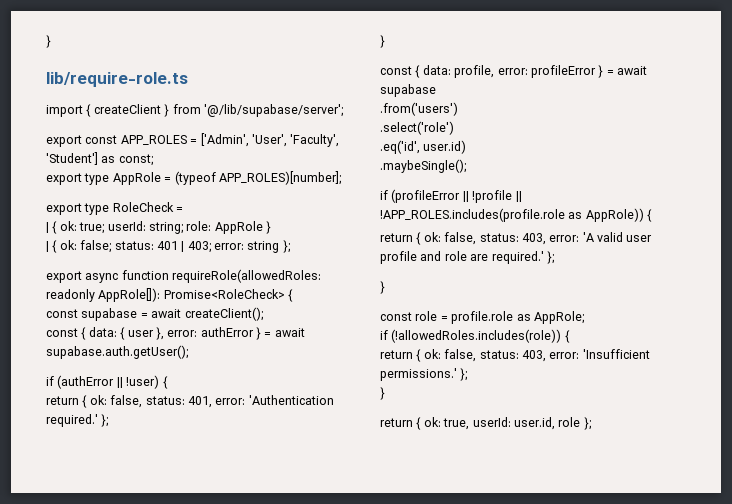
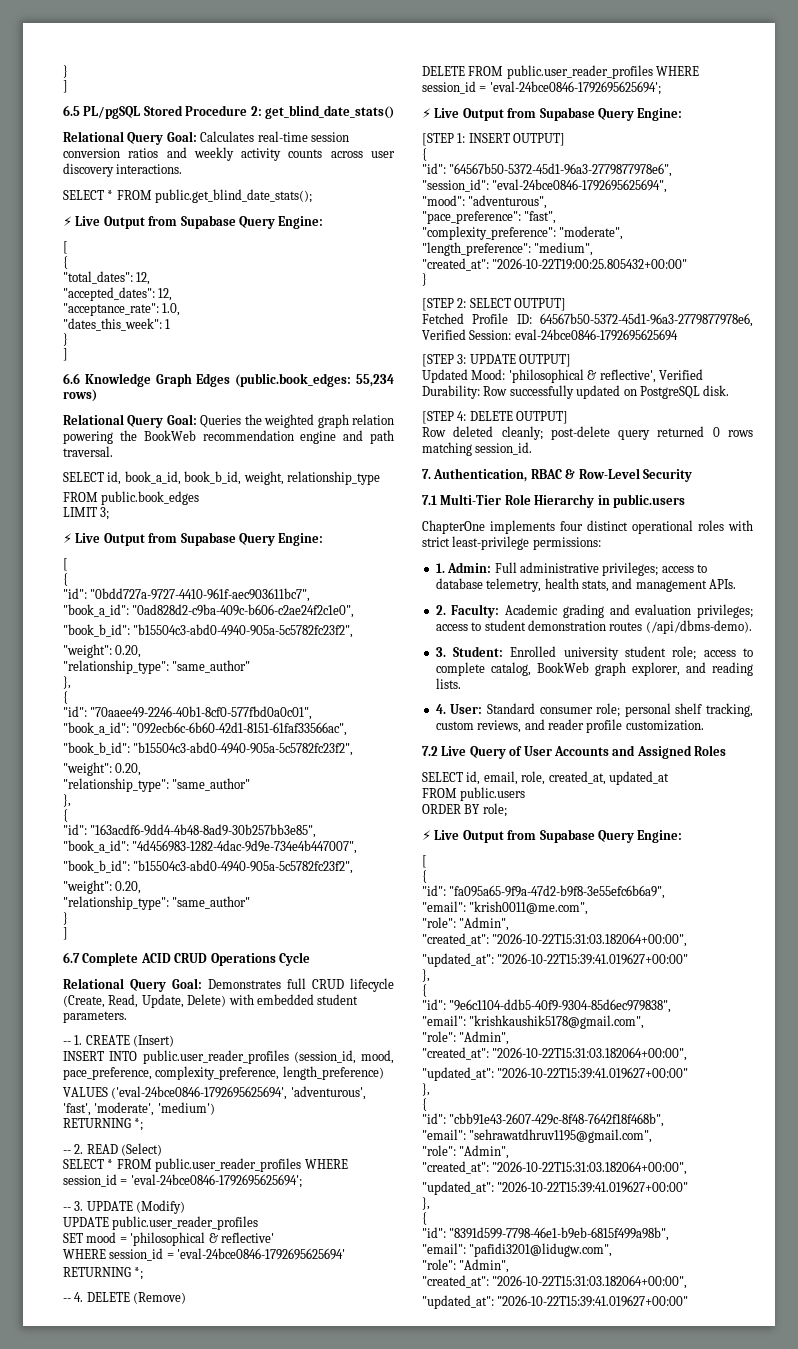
[46,35,51,48] [46,72,188,87] [46,104,343,117] [46,133,340,147] [46,152,153,166] [46,171,341,185] [46,202,184,215] [46,221,271,234] [46,240,290,253] [46,269,322,283] [46,288,294,302] [46,307,263,321] [46,327,305,340] [46,345,188,359] [46,375,168,389] [46,395,334,408] [46,414,109,427] [380,35,385,48] [380,65,647,78] [380,84,436,97] [380,102,458,116] [380,121,454,135] [380,140,467,154] [380,159,466,173] [380,189,522,203] [380,208,653,222] [380,232,653,245] [380,251,554,264] [380,281,385,294] [380,311,584,324] [380,329,570,343] [380,349,650,362] [380,368,468,381] [380,387,385,400] [380,417,591,430] } // lib/require-role.ts // import { createClient } from '@/lib/supabase/server'; // export const APP_ROLES = ['Admin', 'User', 'Faculty', 'Student'] as const; // export type AppRole = (typeof APP_ROLES)[number]; // export type RoleCheck = // | { ok: true; userId: string; role: AppRole } // | { ok: false; status: 401 | 403; error: string }; // export async function requireRole(allowedRoles: readonly AppRole[]): Promise<RoleCheck> { // const supabase = await createClient(); // const { data: { user }, error: authError } = await supabase.auth.getUser(); // if (authError || !user) { // return { ok: false, status: 401, error: 'Authentication required.' }; // } // const { data: profile, error: profileError } = await supabase // .from('users') // .select('role') // .eq('id', user.id) // .maybeSingle(); // if (profileError || !profile || !APP_ROLES.includes(profile.role as AppRole)) { // return { ok: false, status: 403, error: 'A valid user profile and role are required.' }; // } // const role = profile.role as AppRole; // if (!allowedRoles.includes(role)) { // return { ok: false, status: 403, error: 'Insufficient permissions.' }; // } // return { ok: true, userId: user.id, role }; -> [63,65,68,78] [63,80,68,93] [63,105,394,119] [63,131,349,145] [63,147,395,161] [63,163,183,177] [63,189,313,203] [63,215,324,229] [63,241,68,254] [63,256,68,269] [63,271,151,285] [63,287,173,301] [63,303,181,316] [63,318,171,331] [63,333,68,346] [63,348,68,361] [63,373,395,387] [63,389,97,402] [63,414,394,428] [63,430,394,444] [63,446,113,457] [63,471,380,485] [63,491,200,505] [63,507,110,520] [63,532,324,546] [63,558,68,571] [63,573,68,586] [63,588,311,602] [63,604,355,618] [63,624,354,638] [63,644,142,658] [63,660,251,674] [63,676,71,689] [63,691,68,704] [63,706,313,720] [63,722,348,736] [63,742,354,756] [63,762,142,776] [63,778,251,792] [63,794,71,807] [63,809,68,822] [63,824,317,838] [63,840,358,854] [63,860,354,874] [63,880,142,894] [63,896,251,910] [63,912,68,925] [63,927,68,940] [63,952,310,966] [63,978,394,992] [63,994,359,1008] [63,1011,127,1023] [63,1035,175,1047] [63,1050,394,1064] [63,1066,384,1080] [63,1086,366,1100] [63,1102,215,1116] [63,1118,144,1131] [63,1143,163,1156] [63,1158,348,1172] [63,1174,302,1188] [63,1200,186,1214] [63,1216,259,1230] [63,1232,274,1246] [63,1248,346,1261] [63,1267,144,1280] [63,1292,187,1304] [422,65,700,79] [422,81,661,95] [422,107,683,121] [422,133,566,146] [422,148,427,161] [422,163,673,177] [422,179,668,193] [422,195,548,209] [422,211,557,224] [422,226,624,240] [422,242,594,256] [422,258,688,271] [422,273,427,286] [422,298,567,311] [422,313,753,327] [422,329,678,341] [422,354,572,367] [422,369,703,383] [422,385,730,399] [422,411,569,424] [422,426,753,440] [422,442,533,456] [422,468,692,482] [422,494,685,508] [422,520,753,534] [422,536,601,550] [435,562,707,576] [435,578,736,592] [435,604,753,618] [435,620,752,634] [435,646,753,660] [435,662,753,676] [435,678,461,689] [435,703,753,717] [435,719,704,733] [422,745,726,759] [422,771,669,785] [422,787,526,801] [422,803,507,817] [422,829,683,843] [422,855,427,868] [422,870,427,883] [422,885,666,899] [422,901,589,915] [422,917,510,931] [422,933,688,947] [422,953,689,967] [422,969,430,982] [422,984,427,997] [422,999,672,1013] [422,1015,645,1029] [422,1031,510,1045] [422,1047,688,1061] [422,1067,689,1081] [422,1083,430,1096] [422,1098,427,1111] [422,1113,665,1127] [422,1129,653,1143] [422,1145,510,1159] [422,1161,688,1175] [422,1181,689,1195] [422,1197,430,1210] [422,1212,427,1225] [422,1227,670,1241] [422,1243,613,1257] [422,1259,510,1273] [422,1275,688,1289] [422,1295,689,1309] } // ] // 6.5 PL/pgSQL Stored Procedure 2: get_blind_date_stats() // Relational Query Goal: Calculates real-time session conversion ratios and weekly activity counts across user discovery interactions. // SELECT * FROM public.get_blind_date_stats(); // ⚡ Live Output from Supabase Query Engine: // [ // { // "total_dates": 12, // "accepted_dates": 12, // "acceptance_rate": 1.0, // "dates_this_week": 1 // } // ] // 6.6 Knowledge Graph Edges (public.book_edges: 55,234 rows) // Relational Query Goal: Queries the weighted graph relation powering the BookWeb recommendation engine and path traversal. // SELECT id, book_a_id, book_b_id, weight, relationship_type // FROM public.book_edges // LIMIT 3; // ⚡ Live Output from Supabase Query Engine: // [ // { // "id": "0bdd727a-9727-4410-961f-aec903611bc7", // "book_a_id": "0ad828d2-c9ba-409c-b606-c2ae24f2c1e0", // "book_b_id": "b15504c3-abd0-4940-905a-5c5782fc23f2", // "weight": 0.20, // "relationship_type": "same_author" // }, // { // "id": "70aaee49-2246-40b1-8cf0-577fbd0a0c01", // "book_a_id": "092ecb6c-6b60-42d1-8151-61faf33566ac", // "book_b_id": "b15504c3-abd0-4940-905a-5c5782fc23f2", // "weight": 0.20, // "relationship_type": "same_author" // }, // { // "id": "163acdf6-9dd4-4b48-8ad9-30b257bb3e85", // "book_a_id": "4d456983-1282-4dac-9d9e-734e4b447007", // "book_b_id": "b15504c3-abd0-4940-905a-5c5782fc23f2", // "weight": 0.20, // "relationship_type": "same_author" // } // ] // 6.7 Complete ACID CRUD Operations Cycle // Relational Query Goal: Demonstrates full CRUD lifecycle (Create, Read, Update, Delete) with embedded student parameters. // -- 1. CREATE (Insert) // INSERT INTO public.user_reader_profiles (session_id, mood, pace_preference, complexity_preference, length_preference) // VALUES ('eval-24bce0846-1792695625694', 'adventurous', 'fast', 'moderate', 'medium') // RETURNING *; // -- 2. READ (Select) // SELECT * FROM public.user_reader_profiles WHERE session_id = 'eval-24bce0846-1792695625694'; // -- 3. UPDATE (Modify) // UPDATE public.user_reader_profiles // SET mood = 'philosophical & reflective' // WHERE session_id = 'eval-24bce0846-1792695625694' // RETURNING *; // -- 4. DELETE (Remove) // DELETE FROM public.user_reader_profiles WHERE session_id = 'eval-24bce0846-1792695625694'; // ⚡ Live Output from Supabase Query Engine: // [STEP 1: INSERT OUTPUT] // { // "id": "64567b50-5372-45d1-96a3-2779877978e6", // "session_id": "eval-24bce0846-1792695625694", // "mood": "adventurous", // "pace_preference": "fast", // "complexity_preference": "moderate", // "length_preference": "medium", // "created_at": "2026-10-22T19:00:25.805432+00:00" // } // [STEP 2: SELECT OUTPUT] // Fetched Profile ID: 64567b50-5372-45d1-96a3-2779877978e6, Verified Session: eval-24bce0846-1792695625694 // [STEP 3: UPDATE OUTPUT] // Updated Mood: 'philosophical & reflective', Verified Durability: Row successfully updated on PostgreSQL disk. // [STEP 4: DELETE OUTPUT] // Row deleted cleanly; post-delete query returned 0 rows matching session_id. // 7. Authentication, RBAC & Row-Level Security // 7.1 Multi-Tier Role Hierarchy in public.users // ChapterOne implements four distinct operational roles with strict least-privilege permissions: // 1. Admin: Full administrative privileges; access to database telemetry, health stats, and management APIs. // 2. Faculty: Academic grading and evaluation privileges; access to student demonstration routes (/api/dbms-demo). // 3. Student: Enrolled university student role; access to complete catalog, BookWeb graph explorer, and reading lists. // 4. User: Standard consumer role; personal shelf tracking, custom reviews, and reader profile customization. // 7.2 Live Query of User Accounts and Assigned Roles // SELECT id, email, role, created_at, updated_at // FROM public.users // ORDER BY role; // ⚡ Live Output from Supabase Query Engine: // [ // { // "id": "fa095a65-9f9a-47d2-b9f8-3e55efc6b6a9", // "email": "krish0011@me.com", // "role": "Admin", // "created_at": "2026-10-22T15:31:03.182064+00:00", // "updated_at": "2026-10-22T15:39:41.019627+00:00" // }, // { // "id": "9e6c1104-ddb5-40f9-9304-85d6ec979838", // "email": "krishkaushik5178@gmail.com", // "role": "Admin", // "created_at": "2026-10-22T15:31:03.182064+00:00", // "updated_at": "2026-10-22T15:39:41.019627+00:00" // }, // { // "id": "cbb91e43-2607-429c-8f48-7642f18f468b", // "email": "sehrawatdhruv1195@gmail.com", // "role": "Admin", // "created_at": "2026-10-22T15:31:03.182064+00:00", // "updated_at": "2026-10-22T15:39:41.019627+00:00" // }, // { // "id": "8391d599-7798-46e1-b9eb-6815f499a98b", // "email": "pafidi3201@lidugw.com", // "role": "Admin", // "created_at": "2026-10-22T15:31:03.182064+00:00", // "updated_at": "2026-10-22T15:39:41.019627+00:00"

